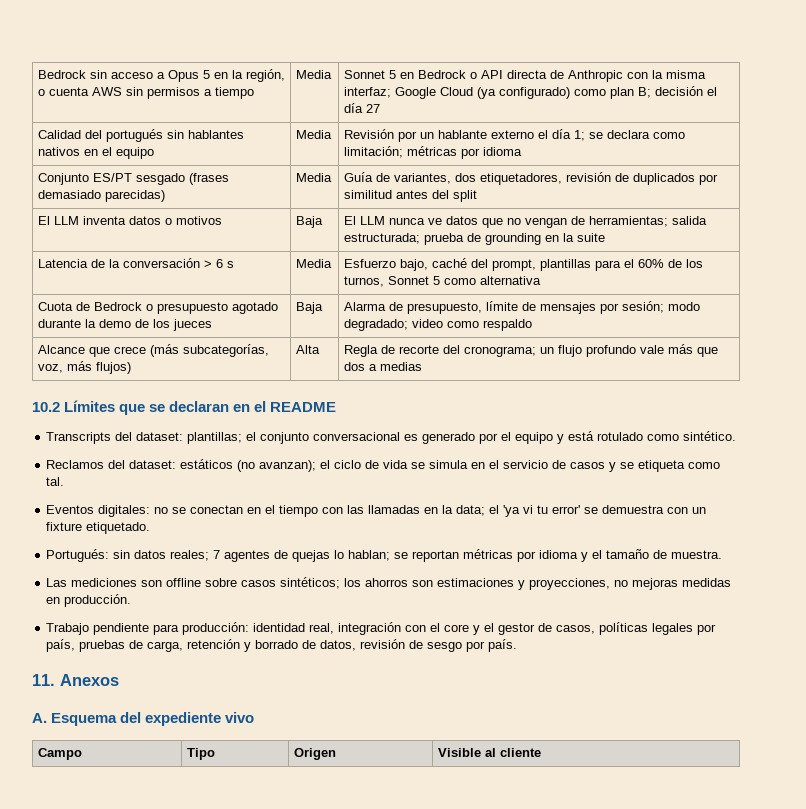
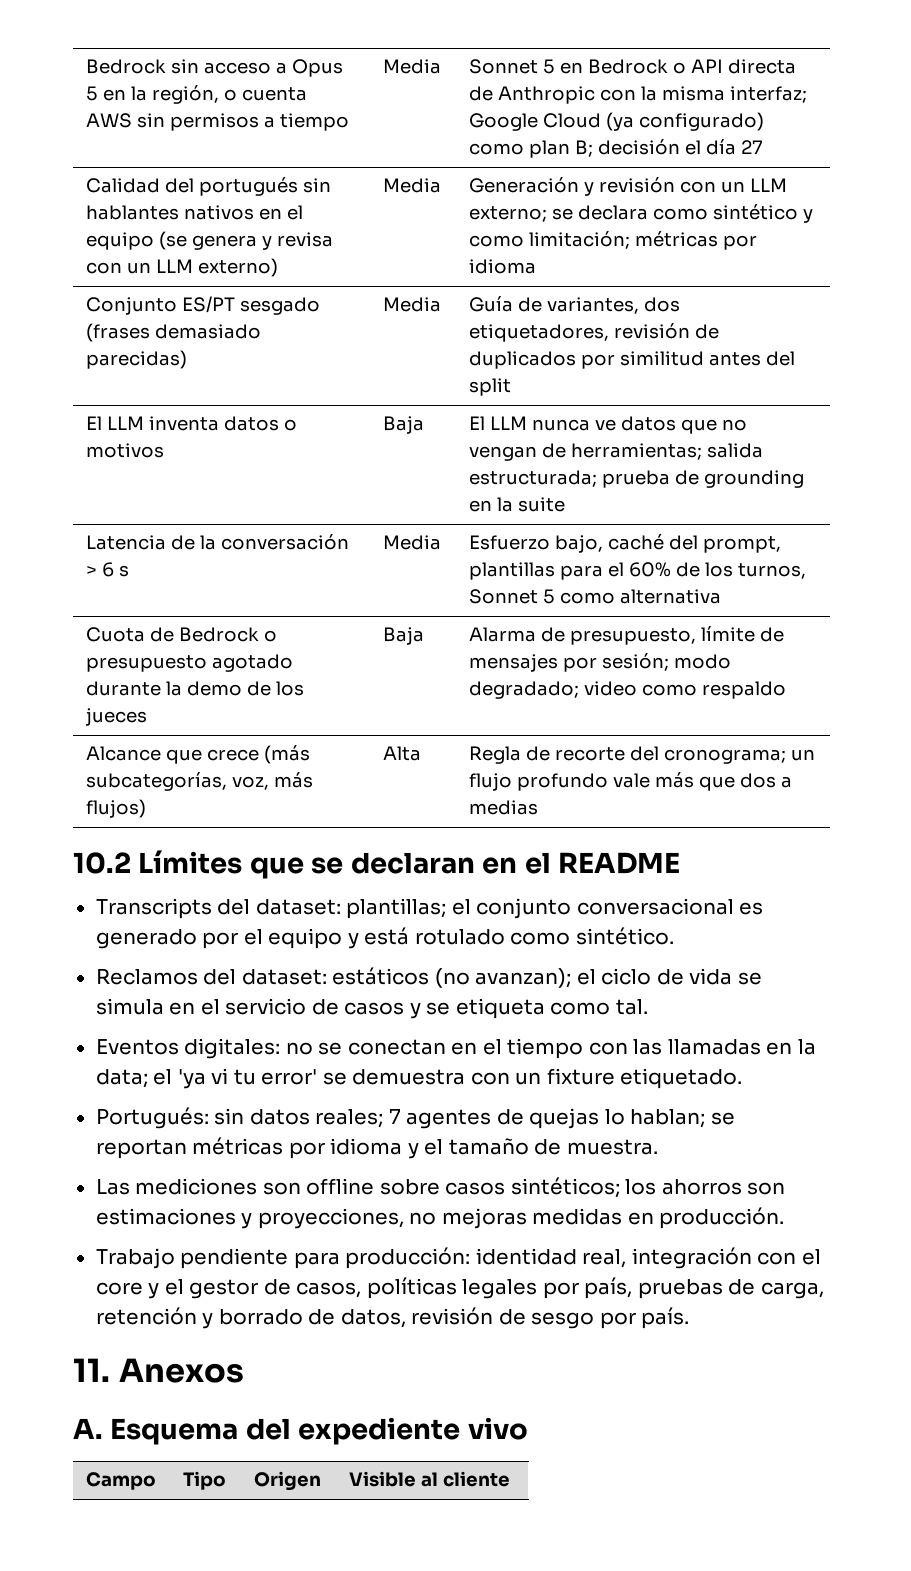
[295,130,332,139] [343,129,650,142] | Media | Revisión por un hablante externo el día 1; se declara -> [159,231,334,250] [86,258,279,277] [383,178,442,193] [469,177,788,196] [469,204,814,223] (se genera y revisa con un LLM externo) | Media | Generación y revisión con un LLM externo; se declara como sintético y

